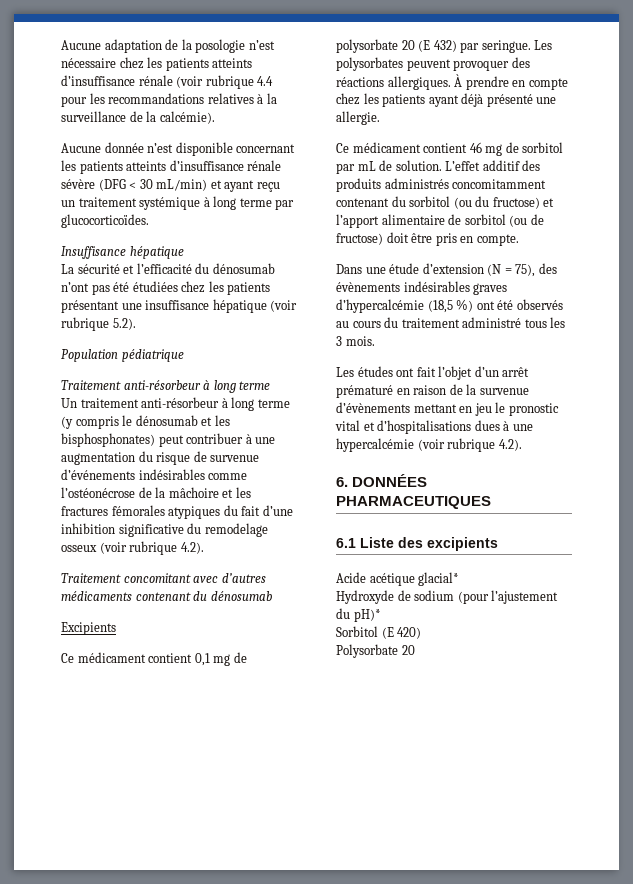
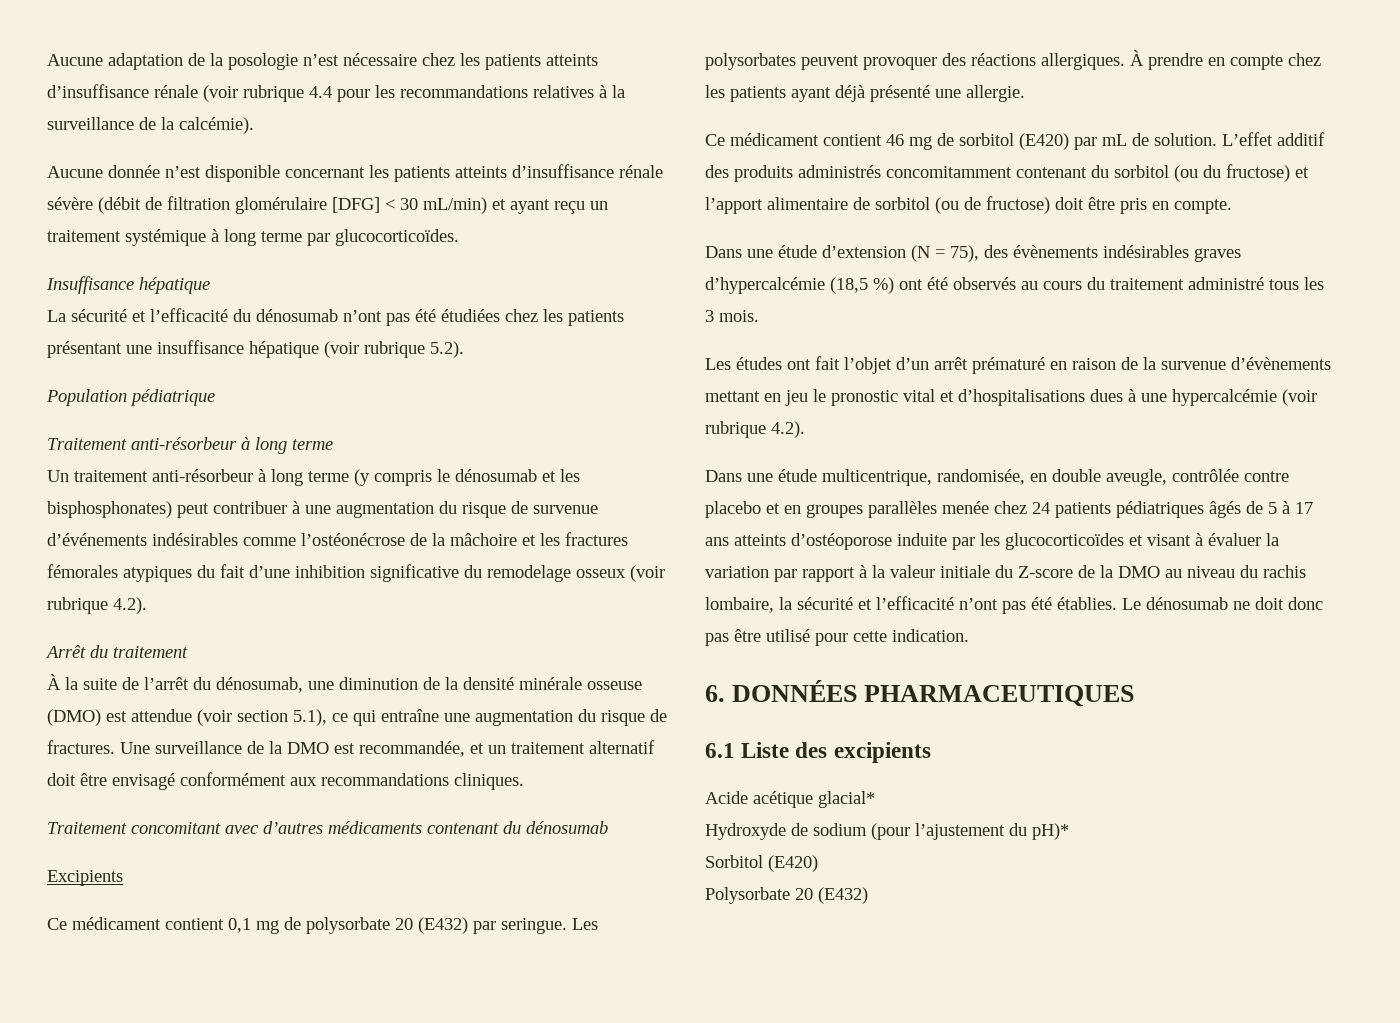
[98,179,126,191] (DFG -> [98,196,380,214] (débit de filtration glomérulaire [DFG]
(204, 548) none -> [45,645,188,658] [47,674,642,693] [47,709,667,726] [47,740,655,757] [47,772,524,790] // Arrêt du traitement // À la suite de l’arrêt du dénosumab, une diminution de la densité minérale osseuse (DMO) est attendue (voir section 5.1), ce qui entraîne une augmentation du risque de fractures. Une surveillance de la DMO est recommandée, et un traitement alternatif doit être envisagé conformément aux recommandations cliniques.
[418,40,457,52] (E 432) -> [418,917,468,934] (E432)
(564, 147) none -> [1019,133,1069,150] (E420)
(522, 445) none -> [705,469,1289,486] [705,501,1313,518] [705,533,1279,550] [705,565,1306,582] [705,596,1323,614] [705,629,969,646] // Dans une étude multicentrique, randomisée, en double aveugle, contrôlée contre placebo et en groupes parallèles menée chez 24 patients pédiatriques âgés de 5 à 17 ans atteints d’ostéoporose induite par les glucocorticoïdes et visant à évaluer la variation par rapport à la valeur initiale du Z-score de la DMO au niveau du rachis lombaire, la sécurité et l’efficacité n’ont pas été établies. Le dénosumab ne doit donc pas être utilisé pour cette indication.
[381,627,422,639] (E 420) -> [768,855,818,872] (E420)
(415, 650) none -> [818,887,868,904] (E432)

